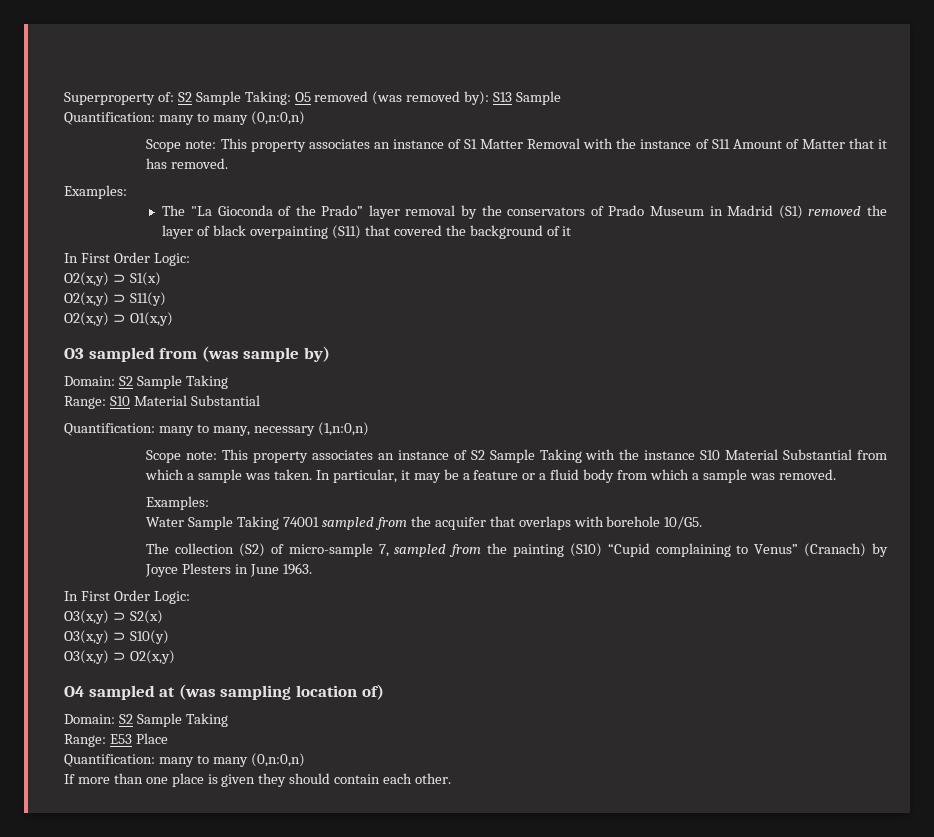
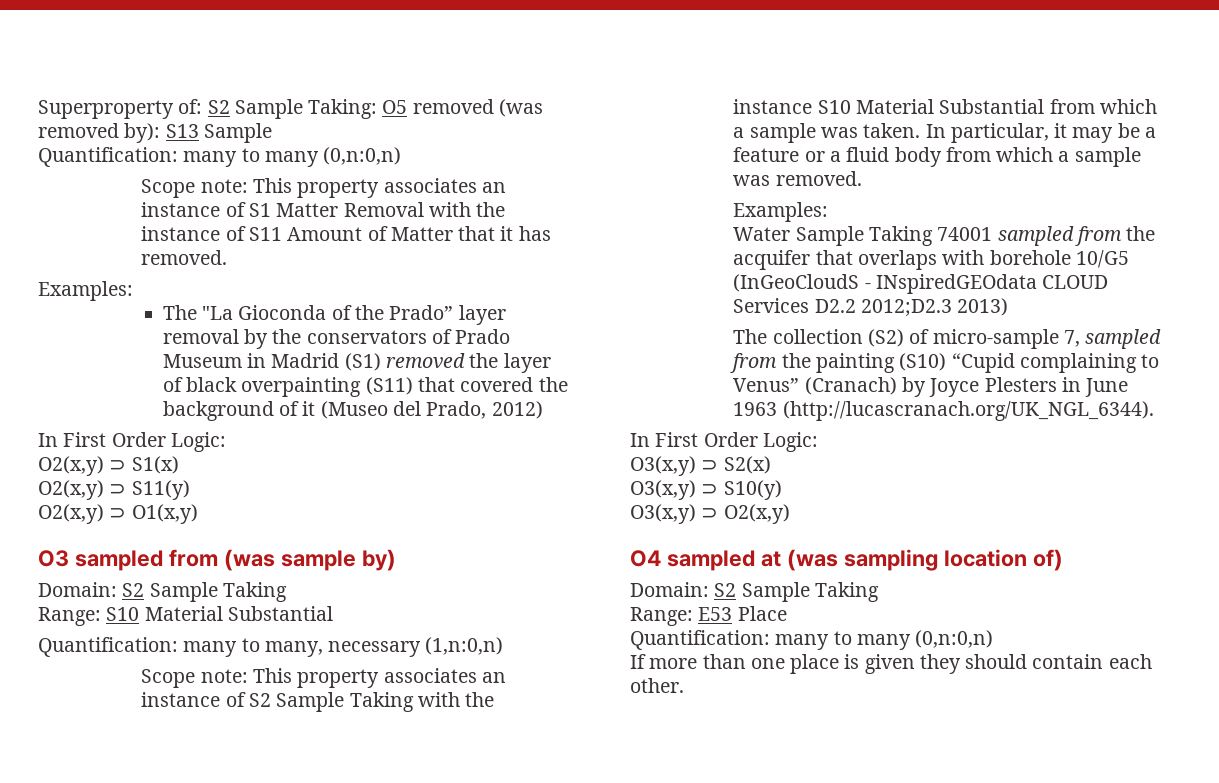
(572, 231) none -> [320,401,543,419] (Museo del Prado, 2012)
[664,516,703,529] 10/G5. -> [1075,250,1129,268] [733,274,1109,294] [733,298,1009,317] 10/G5 (InGeoCloudS - INspiredGEOdata CLOUD Services D2.2 2012;D2.3 2013)
[283,563,313,575] 1963. -> [733,401,1154,421] 1963 (http://lucascranach.org/UK_NGL_6344).

